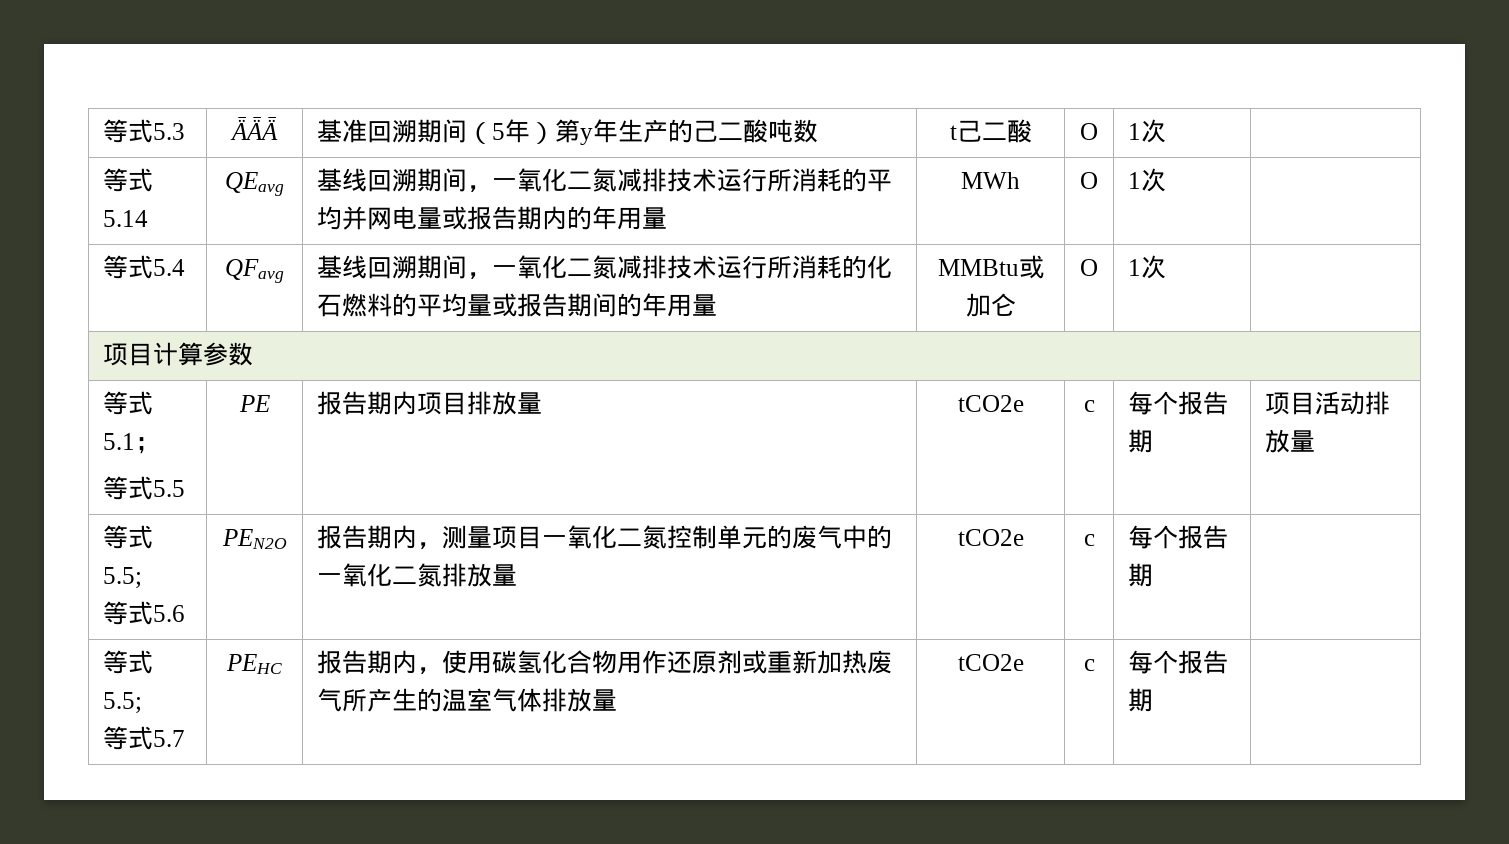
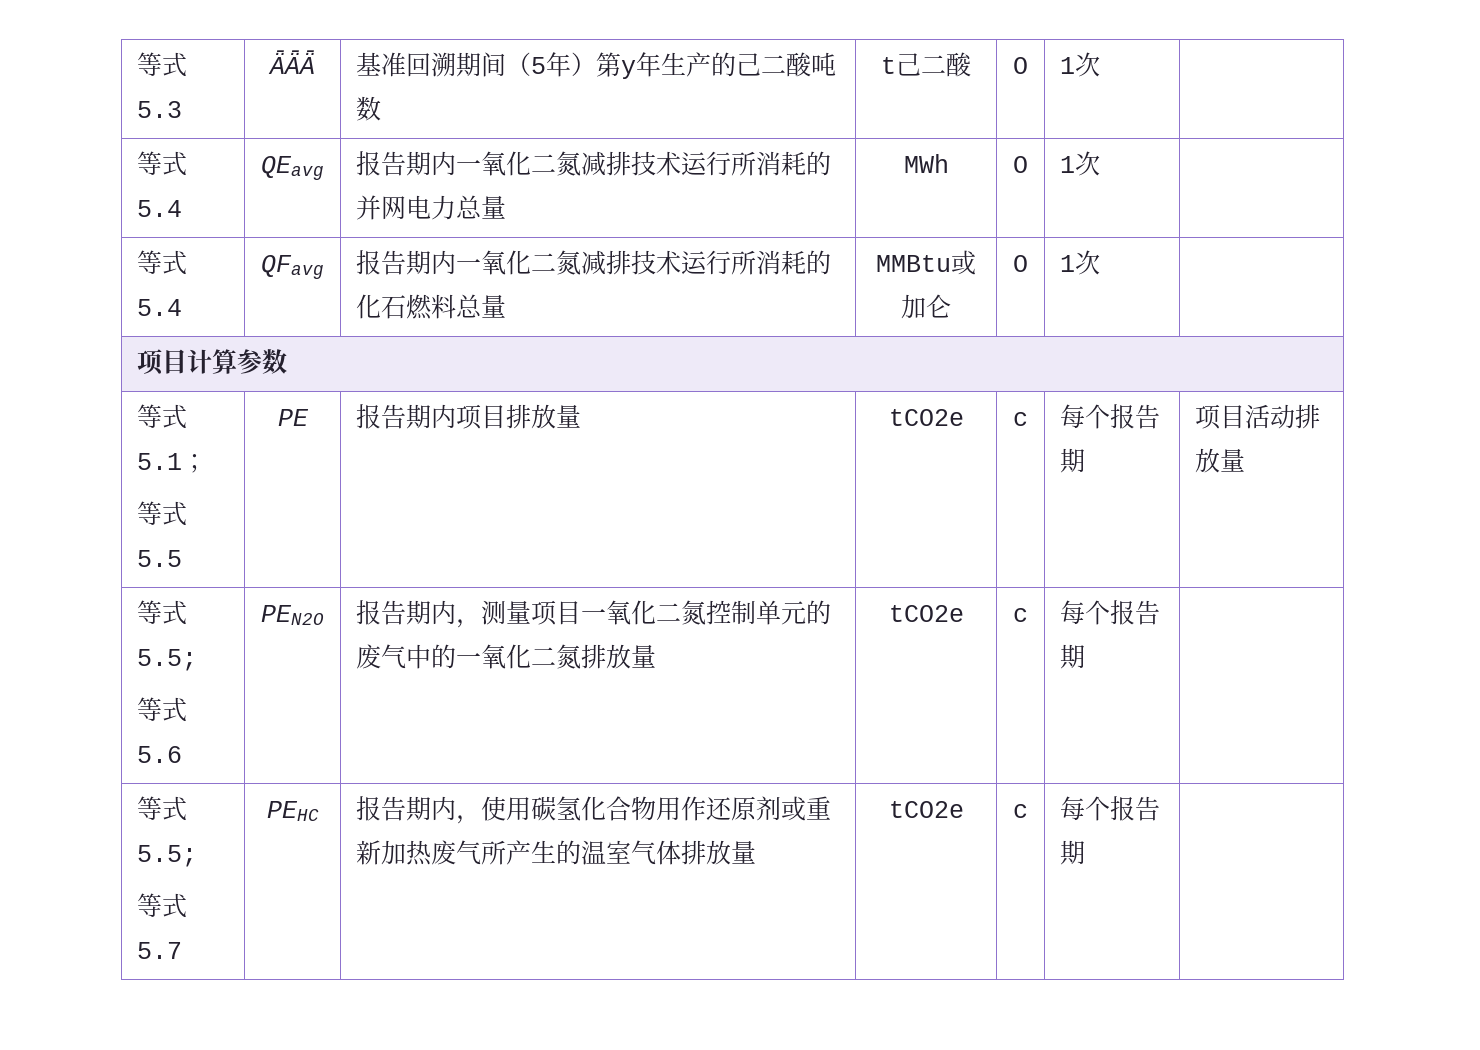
[103,210,149,227] 5.14 -> [137,200,183,217] 5.4
[317,168,893,193] [317,206,643,230] 基线回溯期间，一氧化二氮减排技术运行所消耗的平均并网电量或报告期内的年用 -> [356,151,832,176] [356,195,483,220] 报告期内一氧化二氮减排技术运行所消耗的并网电力总
[317,255,493,280] 基线回溯期间， -> [356,250,457,275] 报告期内
[392,293,693,317] 的平均量或报告期间的年用 -> [456,294,483,318] 总

